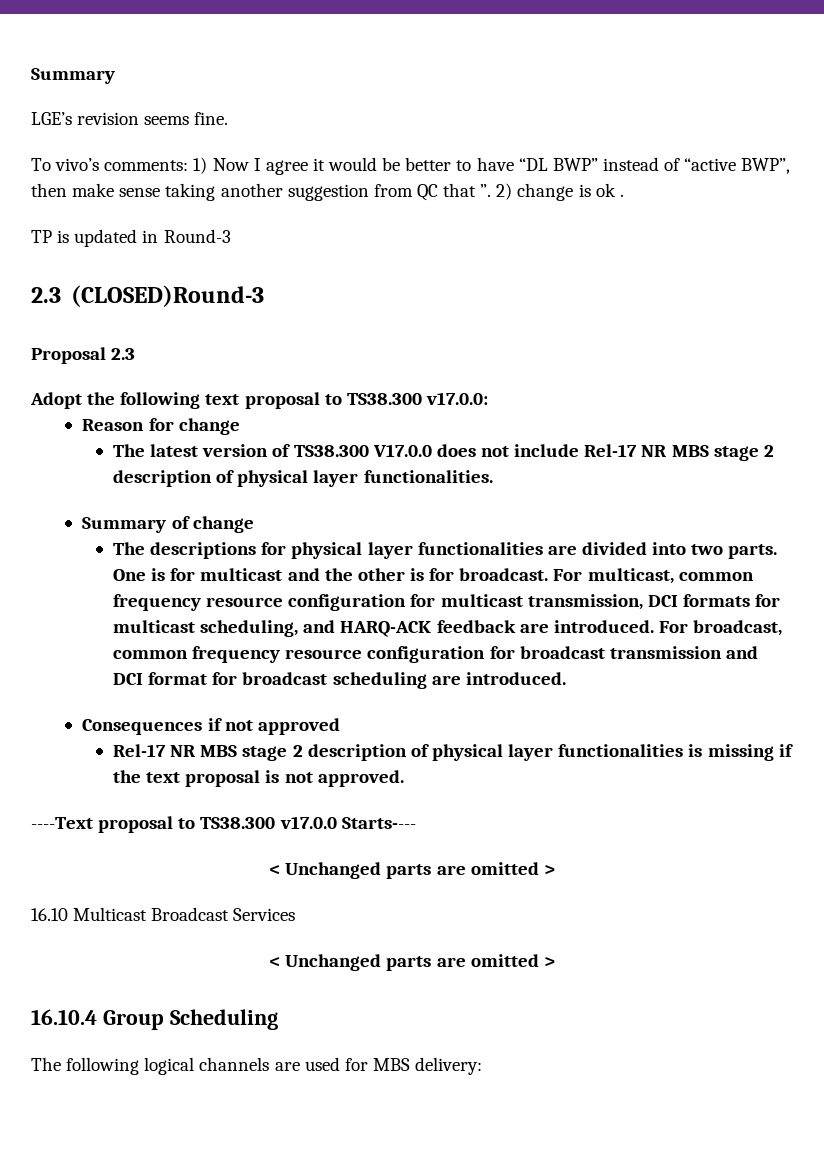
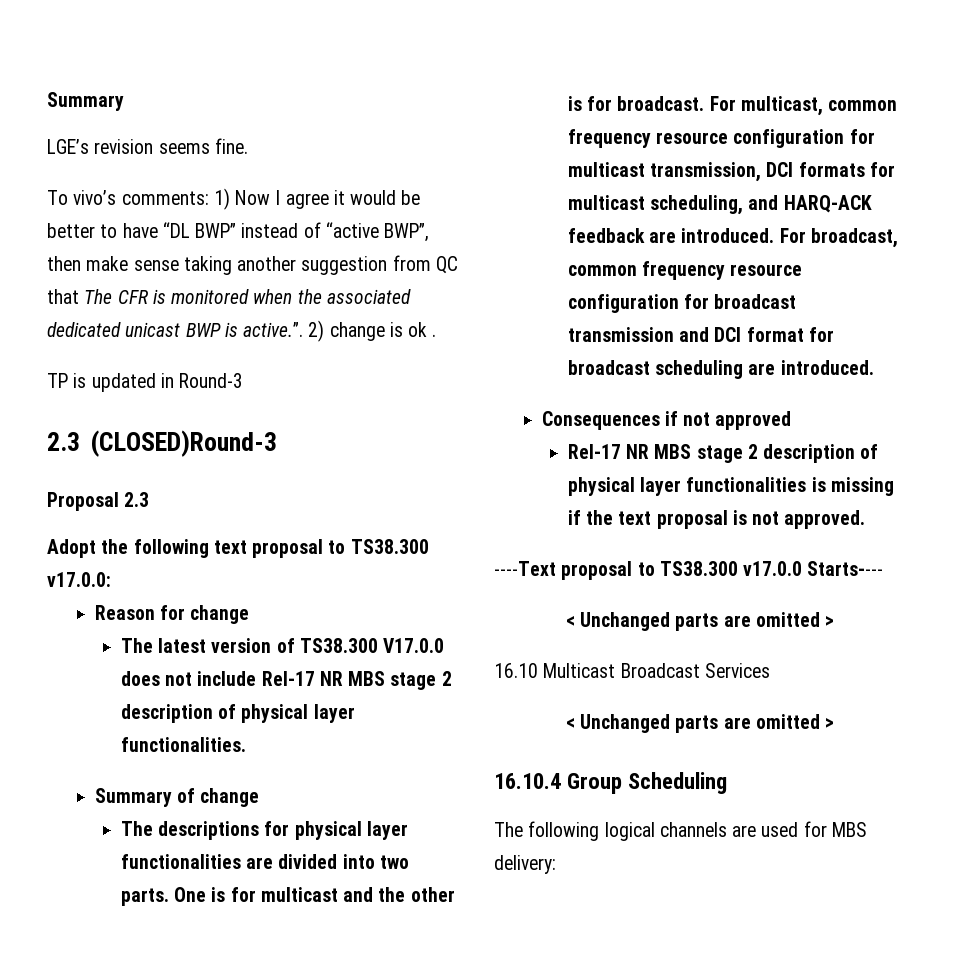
[480,184,492,197] ”. -> [84,289,411,304] [47,322,304,337] The CFR is monitored when the associated dedicated unicast BWP is active.”.

